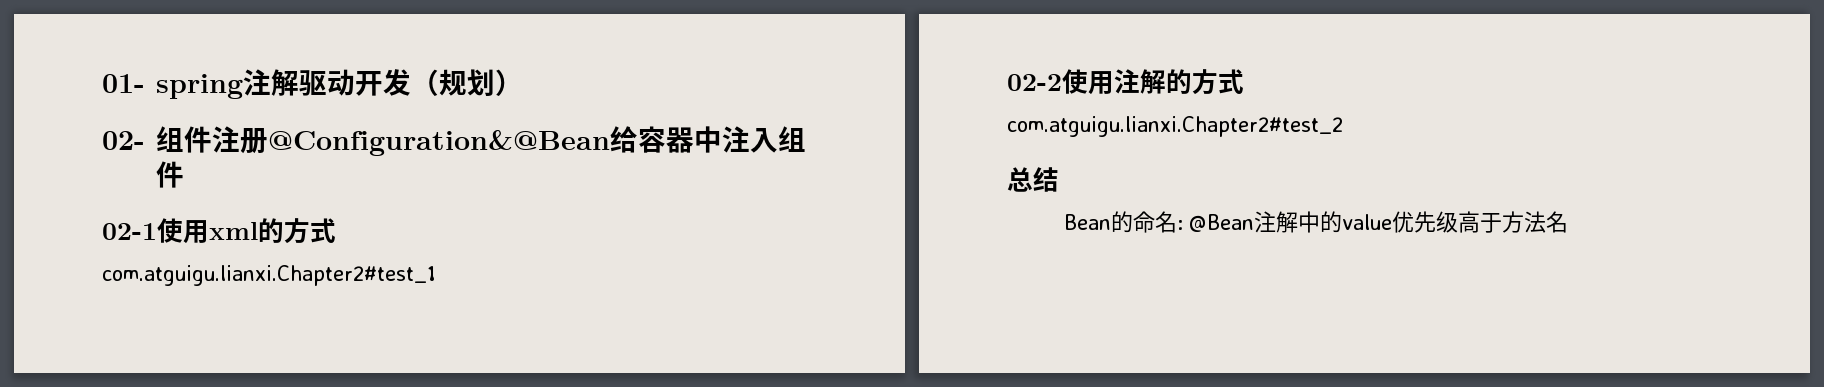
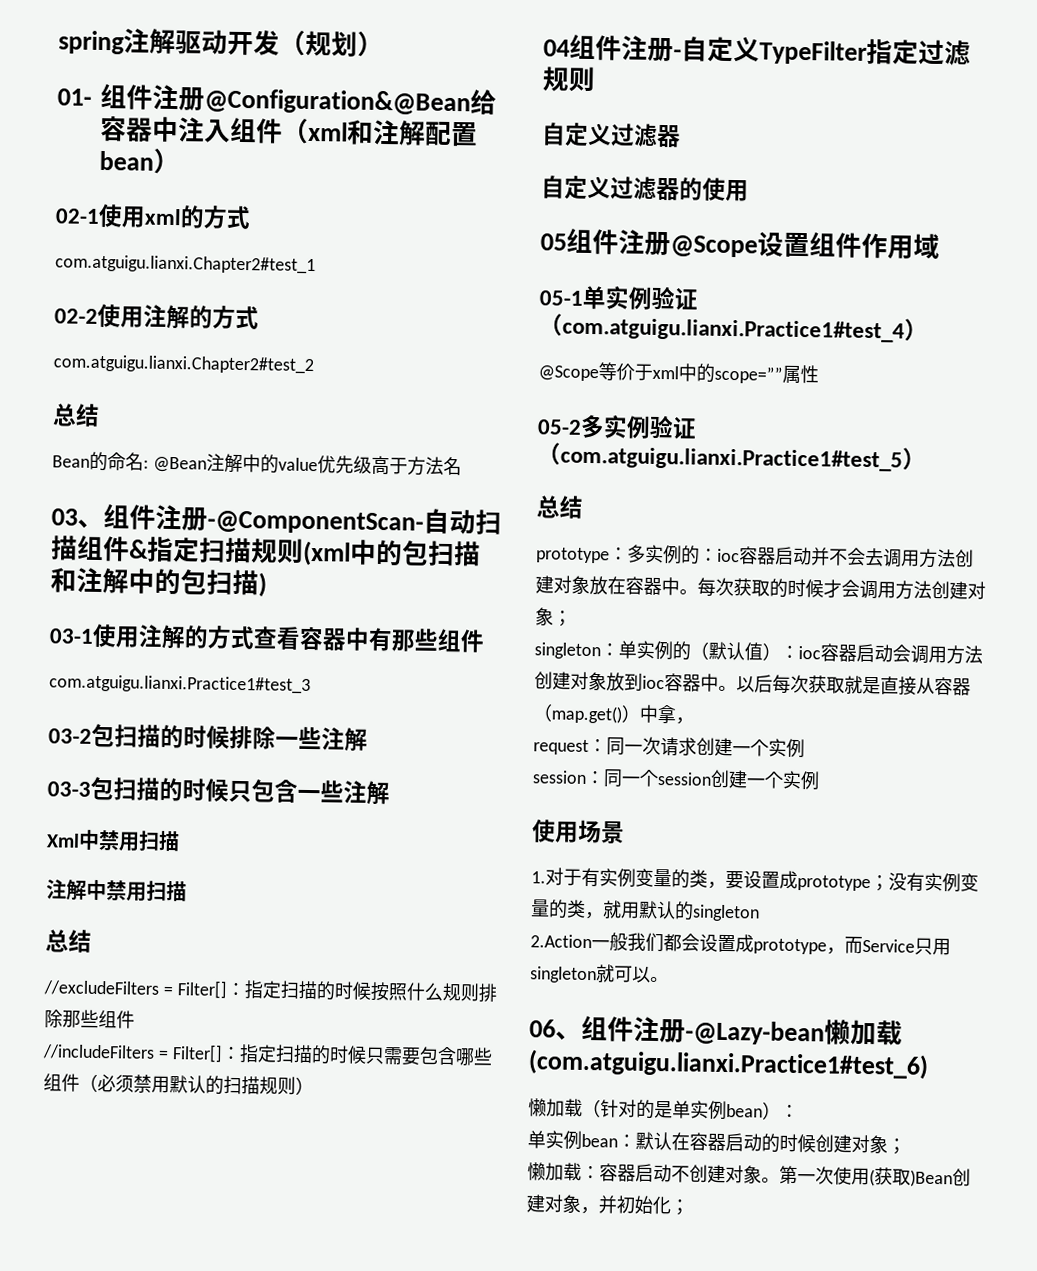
[102,74,145,93] 01- -> (58, 42) none
[102,131,145,150] 02- -> [57,88,92,106] 01-
(184, 174) none -> [282,118,478,147] [99,148,180,175] （xml和注解配置bean）
(1569, 222) none -> [51,504,502,535] [51,535,481,567] [50,567,267,597] [49,623,485,653] [49,674,311,695] [48,723,368,752] [47,776,390,806] [46,829,180,852] [46,879,187,902] [45,929,92,953] [43,980,498,1003] [44,1009,135,1029] [42,1044,493,1067] [43,1073,314,1096] [543,34,971,66] [542,66,596,93] [542,122,681,148] [541,175,749,202] [540,228,940,260] [539,285,698,311] [539,313,928,343] [538,362,819,384] [537,414,697,440] [537,442,926,472] [536,495,584,519] [536,544,974,568] [535,575,986,600] [535,607,572,627] [534,640,983,665] [534,671,971,696] [533,703,694,725] [533,736,805,759] [532,769,820,791] [532,819,625,844] [531,867,979,893] [530,899,760,922] [530,932,951,956] [530,964,669,984] [529,1015,903,1046] [528,1049,929,1079] [528,1098,799,1121] [527,1130,906,1155] [527,1162,971,1188] [526,1194,689,1216] // 03、组件注册-@ComponentScan-自动扫描组件&指定扫描规则(xml中的包扫描和注解中的包扫描) // 03-1使用注解的方式查看容器中有那些组件 // com.atguigu.lianxi.Practice1#test_3 // 03-2包扫描的时候排除一些注解 // 03-3包扫描的时候只包含一些注解 // Xml中禁用扫描 // 注解中禁用扫描 // 总结 // //excludeFilters = Filter[]：指定扫描的时候按照什么规则排除那些组件 // //includeFilters = Filter[]：指定扫描的时候只需要包含哪些组件（必须禁用默认的扫描规则） // 04组件注册-自定义TypeFilter指定过滤规则 // 自定义过滤器 // 自定义过滤器的使用 // 05组件注册@Scope设置组件作用域 // 05-1单实例验证（com.atguigu.lianxi.Practice1#test_4） // @Scope等价于xml中的scope=””属性 // 05-2多实例验证（com.atguigu.lianxi.Practice1#test_5） // 总结 // prototype：多实例的：ioc容器启动并不会去调用方法创建对象放在容器中。每次获取的时候才会调用方法创建对象； // singleton：单实例的（默认值）：ioc容器启动会调用方法创建对象放到ioc容器中。以后每次获取就是直接从容器（map.get()）中拿， // request：同一次请求创建一个实例 // session：同一个session创建一个实例 // 使用场景 // 1.对于有实例变量的类，要设置成prototype；没有实例变量的类，就用默认的singleton // 2.Action一般我们都会设置成prototype，而Service只用singleton就可以。 // 06、组件注册-@Lazy-bean懒加载(com.atguigu.lianxi.Practice1#test_6) // 懒加载（针对的是单实例bean）： // 单实例bean：默认在容器启动的时候创建对象； // 懒加载：容器启动不创建对象。第一次使用(获取)Bean创建对象，并初始化；

